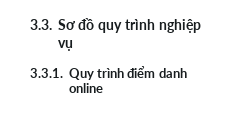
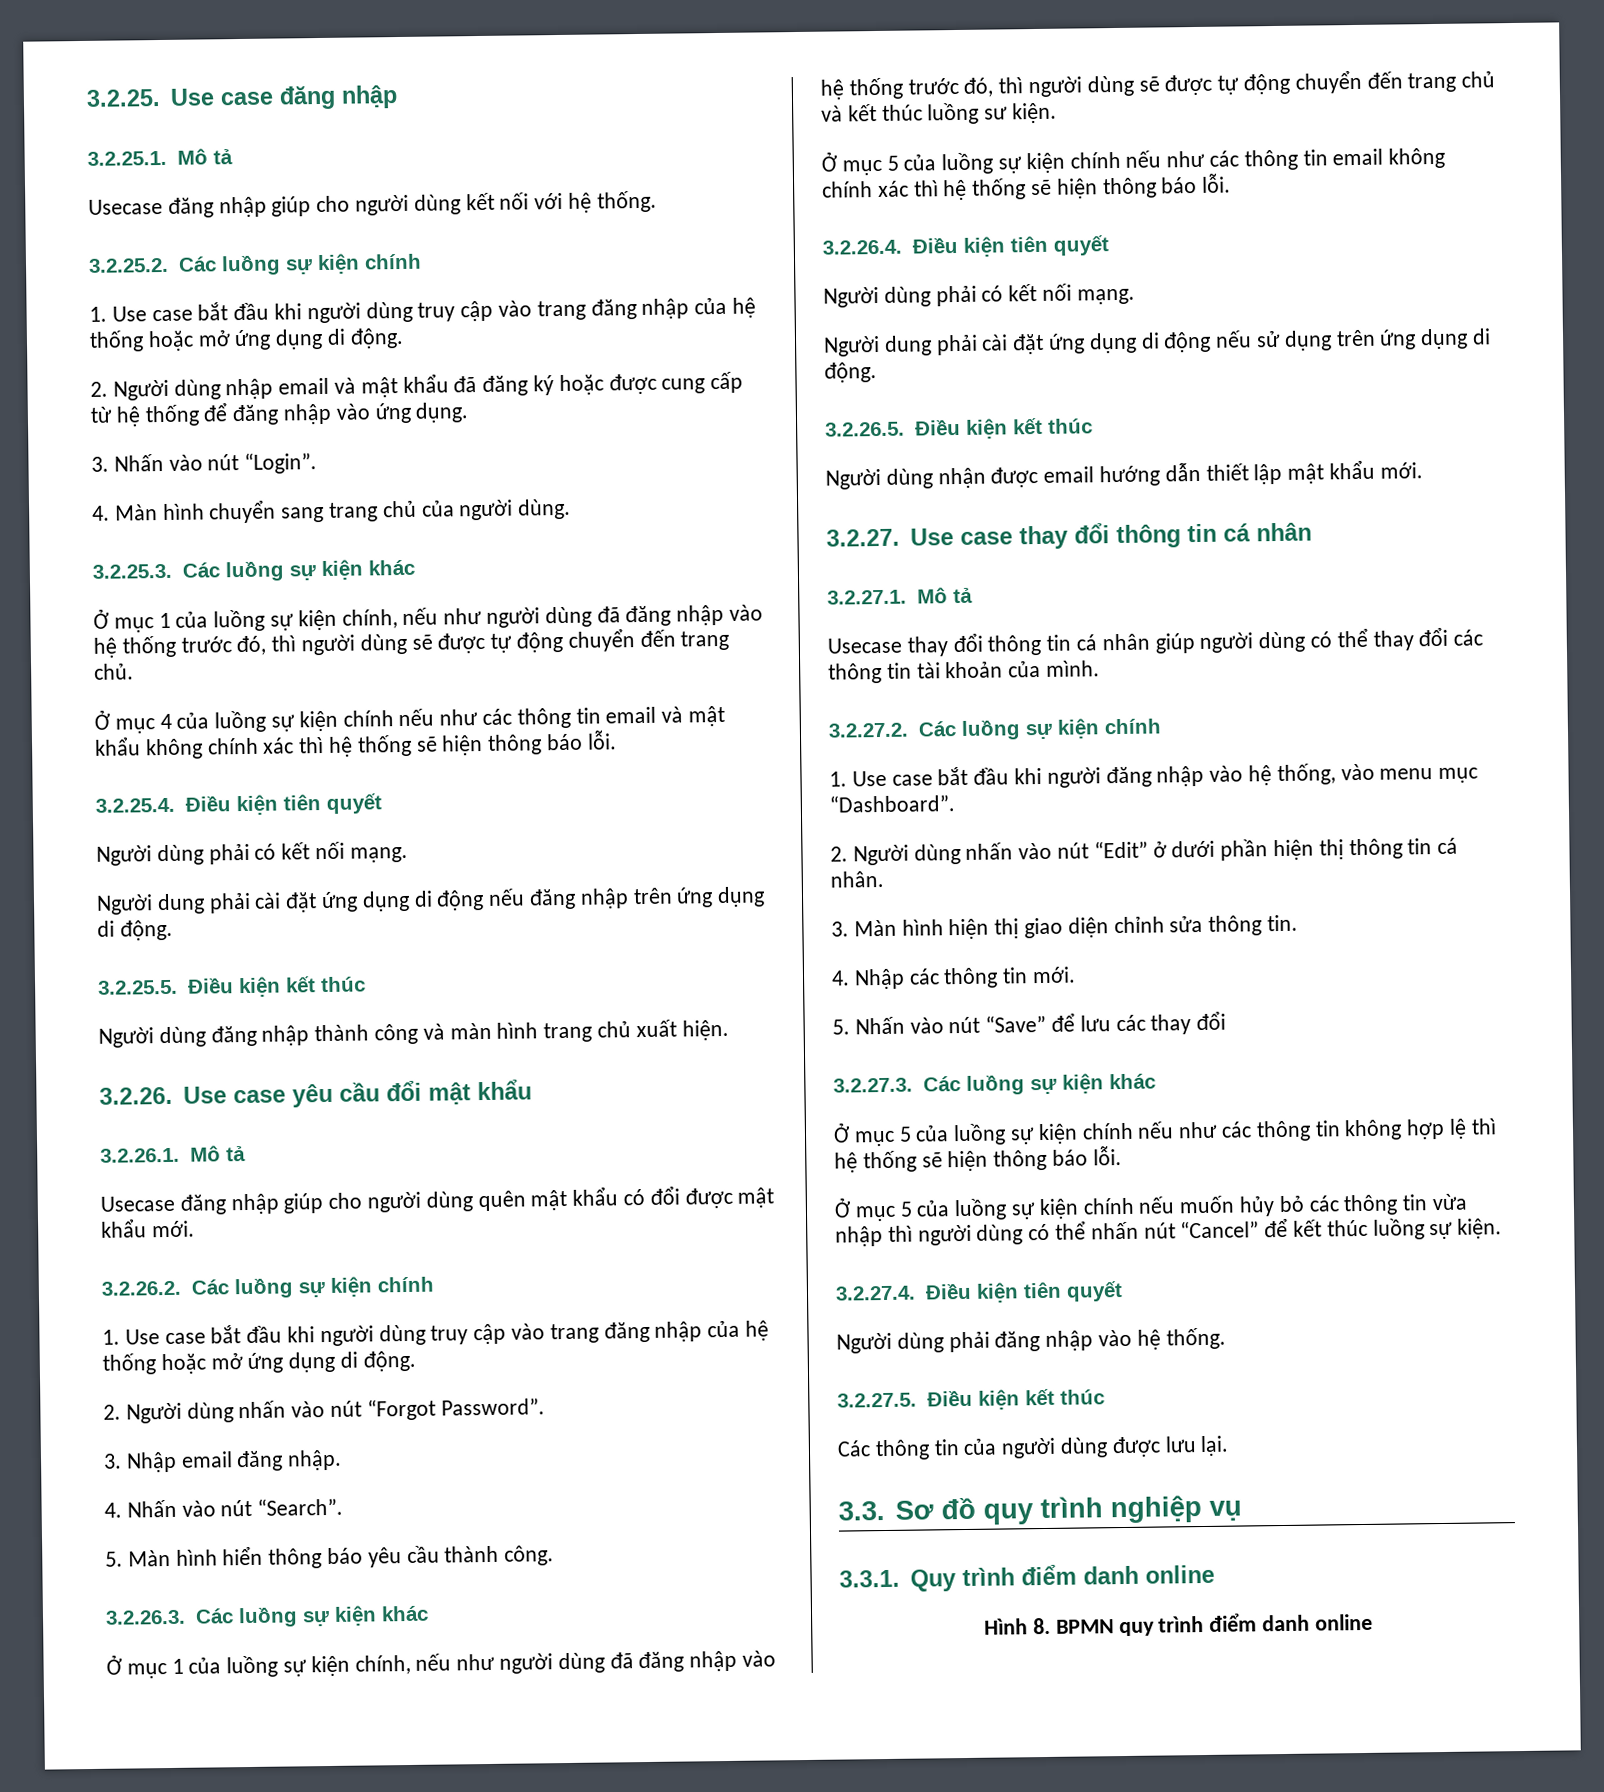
(30, 24) none -> [86,85,398,110] [87,148,233,166] [88,190,657,218] [88,253,422,276] [89,297,757,324] [89,327,404,352] [90,371,744,401] [90,402,470,427] [91,452,318,474] [92,498,572,524] [92,559,415,582] [93,604,764,633] [93,629,730,658] [94,663,134,680] [94,705,726,734] [94,730,617,760] [95,793,382,816] [96,841,408,866] [96,886,766,915] [97,919,173,941] [98,976,366,998] [98,1019,729,1048] [99,1079,532,1108] [100,1145,246,1163] [100,1186,775,1215] [101,1219,195,1238] [101,1276,434,1299] [102,1320,770,1347] [102,1350,416,1375] [103,1398,545,1424] [103,1449,343,1473] [104,1497,344,1518] [105,1545,555,1569] [105,1605,429,1628] [106,1650,777,1679] [820,70,1496,100] [821,102,1058,125] [821,147,1446,176] [822,173,1232,201] [822,235,1109,257] [823,283,1135,308] [823,328,1492,357] [824,362,877,383] [825,417,1093,439] [825,460,1423,490] [826,522,1312,550] [827,587,973,605] [827,627,1484,657] [828,660,1101,684] [828,718,1161,740] [829,763,1479,788] [829,794,955,813] [830,837,1459,866] [830,870,884,888] [831,914,1299,940] [831,966,1077,990] [832,1011,1227,1035] [833,1073,1156,1095] [833,1118,1497,1147] [834,1146,1122,1173] [834,1193,1468,1222] [835,1218,1503,1247] [835,1281,1123,1303] [836,1327,1226,1354] [837,1388,1105,1410] [837,1435,1230,1461] 3.2.25. Use case đăng nhập // 3.2.25.1. Mô tả // Usecase đăng nhập giúp cho người dùng kết nối với hệ thống. // 3.2.25.2. Các luồng sự kiện chính // 1. Use case bắt đầu khi người dùng truy cập vào trang đăng nhập của hệ thống hoặc mở ứng dụng di động. // 2. Người dùng nhập email và mật khẩu đã đăng ký hoặc được cung cấp từ hệ thống để đăng nhập vào ứng dụng. // 3. Nhấn vào nút “Login”. // 4. Màn hình chuyển sang trang chủ của người dùng. // 3.2.25.3. Các luồng sự kiện khác // Ở mục 1 của luồng sự kiện chính, nếu như người dùng đã đăng nhập vào hệ thống trước đó, thì người dùng sẽ được tự động chuyển đến trang chủ. // Ở mục 4 của luồng sự kiện chính nếu như các thông tin email và mật khẩu không chính xác thì hệ thống sẽ hiện thông báo lỗi. // 3.2.25.4. Điều kiện tiên quyết // Người dùng phải có kết nối mạng. // Người dung phải cài đặt ứng dụng di động nếu đăng nhập trên ứng dụng di động. // 3.2.25.5. Điều kiện kết thúc // Người dùng đăng nhập thành công và màn hình trang chủ xuất hiện. // 3.2.26. Use case yêu cầu đổi mật khẩu // 3.2.26.1. Mô tả // Usecase đăng nhập giúp cho người dùng quên mật khẩu có đổi được mật khẩu mới. // 3.2.26.2. Các luồng sự kiện chính // 1. Use case bắt đầu khi người dùng truy cập vào trang đăng nhập của hệ thống hoặc mở ứng dụng di động. // 2. Người dùng nhấn vào nút “Forgot Password”. // 3. Nhập email đăng nhập. // 4. Nhấn vào nút “Search”. // 5. Màn hình hiển thông báo yêu cầu thành công. // 3.2.26.3. Các luồng sự kiện khác // Ở mục 1 của luồng sự kiện chính, nếu như người dùng đã đăng nhập vào hệ thống trước đó, thì người dùng sẽ được tự động chuyển đến trang chủ và kết thúc luồng sư kiện. // Ở mục 5 của luồng sự kiện chính nếu như các thông tin email không chính xác thì hệ thống sẽ hiện thông báo lỗi. // 3.2.26.4. Điều kiện tiên quyết // Người dùng phải có kết nối mạng. // Người dung phải cài đặt ứng dụng di động nếu sử dụng trên ứng dụng di động. // 3.2.26.5. Điều kiện kết thúc // Người dùng nhận được email hướng dẫn thiết lập mật khẩu mới. // 3.2.27. Use case thay đổi thông tin cá nhân // 3.2.27.1. Mô tả // Usecase thay đổi thông tin cá nhân giúp người dùng có thể thay đổi các thông tin tài khoản của mình. // 3.2.27.2. Các luồng sự kiện chính // 1. Use case bắt đầu khi người đăng nhập vào hệ thống, vào menu mục “Dashboard”. // 2. Người dùng nhấn vào nút “Edit” ở dưới phần hiện thị thông tin cá nhân. // 3. Màn hình hiện thị giao diện chỉnh sửa thông tin. // 4. Nhập các thông tin mới. // 5. Nhấn vào nút “Save” để lưu các thay đổi // 3.2.27.3. Các luồng sự kiện khác // Ở mục 5 của luồng sự kiện chính nếu như các thông tin không hợp lệ thì hệ thống sẽ hiện thông báo lỗi. // Ở mục 5 của luồng sự kiện chính nếu muốn hủy bỏ các thông tin vừa nhập thì người dùng có thể nhấn nút “Cancel” để kết thúc luồng sự kiện. // 3.2.27.4. Điều kiện tiên quyết // Người dùng phải đăng nhập vào hệ thống. // 3.2.27.5. Điều kiện kết thúc // Các thông tin của người dùng được lưu lại. //
(103, 88) none -> [984,1613,1373,1637] // Hình 8. BPMN quy trình điểm danh online

